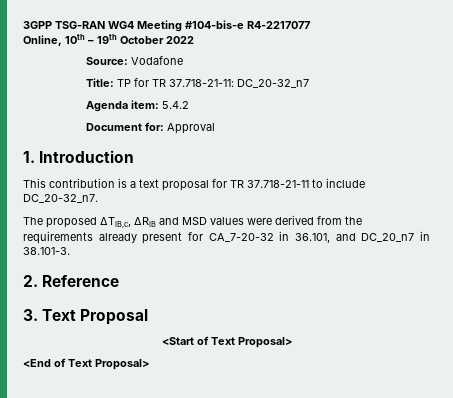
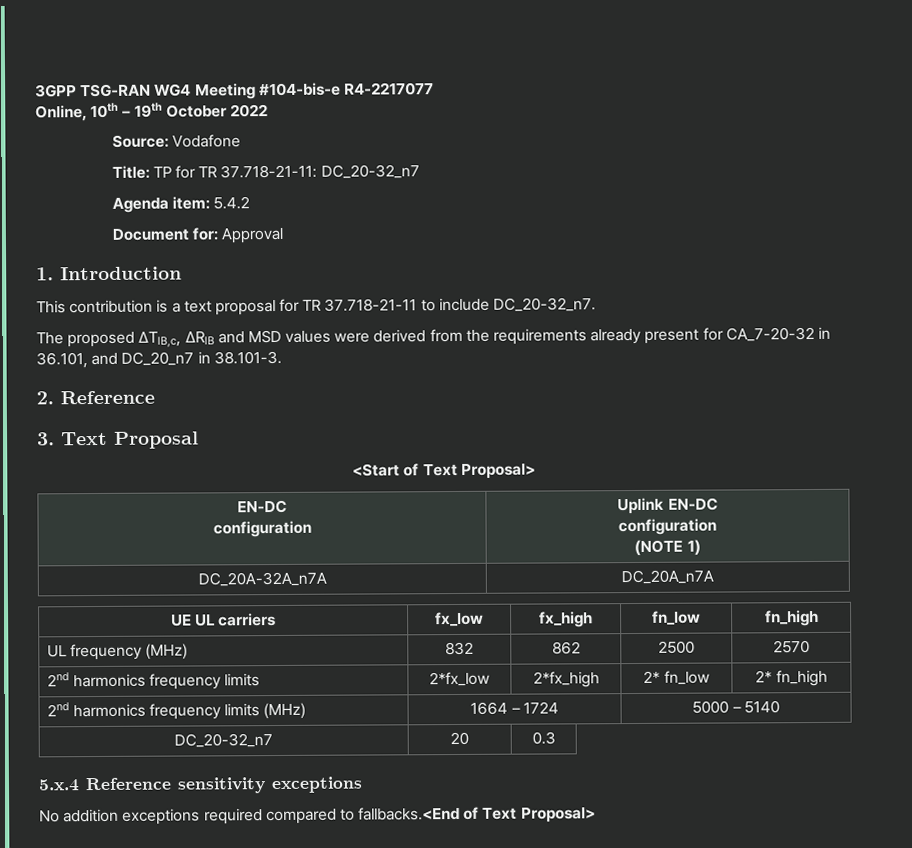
[23,359,51,367] // <End -> [237,499,287,514] [212,520,312,538] [617,497,718,515] [618,518,717,536] [634,539,701,557] [197,571,327,587] [621,569,714,585] [170,613,277,627] [435,611,485,627] [539,611,593,628] [652,610,701,625] [764,609,819,627] [46,643,188,661] [445,641,475,656] [551,641,581,655] [658,640,695,654] [773,640,810,654] [46,672,261,690] [429,671,491,687] [532,671,600,688] [643,670,710,685] [755,669,828,687] [46,702,307,720] [470,701,559,715] [692,700,780,714] [174,733,273,748] [450,731,470,746] [531,731,556,745] [38,776,363,794] [39,806,461,825] // EN-DC // configuration | Uplink EN-DC // configuration // (NOTE 1) // DC_20A-32A_n7A | DC_20A_n7A // UE UL carriers | fx_low | fx_high | fn_low | fn_high // UL frequency (MHz) | 832 | 862 | 2500 | 2570 // 2nd harmonics frequency limits | 2*fx_low | 2*fx_high | 2* fn_low | 2* fn_high // 2nd harmonics frequency limits (MHz) | 1664 – 1724 | 5000 – 5140 // DC_20-32_n7 | 20 | 0.3 // 5.x.4 Reference sensitivity exceptions // No addition exceptions required compared to fallbacks.<End

